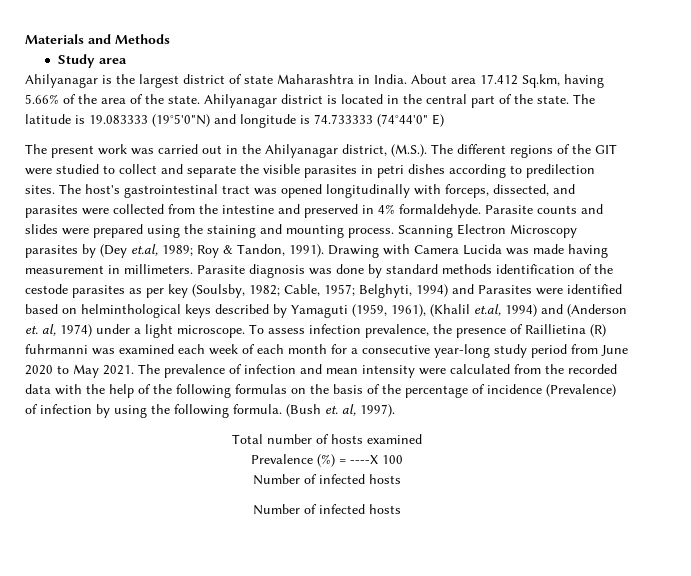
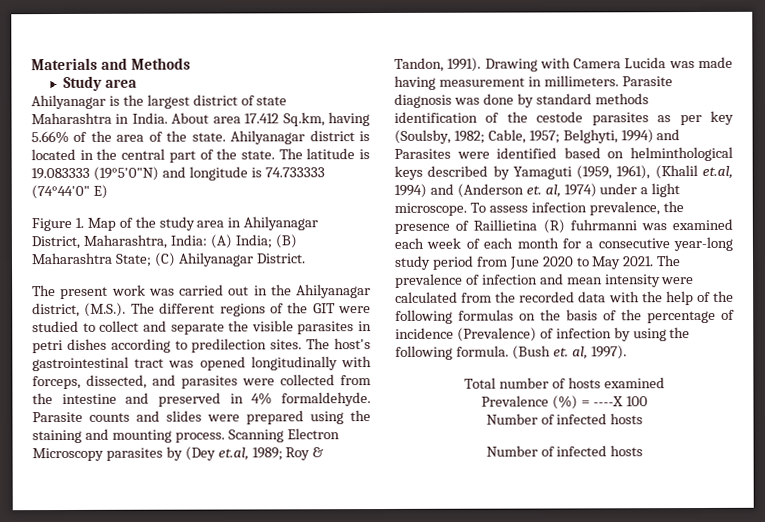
(444, 120) none -> [31,216,319,232] [31,234,297,250] [31,252,306,267] // Figure 1. Map of the study area in Ahilyanagar District, Maharashtra, India: (A) India; (B) Maharashtra State; (C) Ahilyanagar District.

